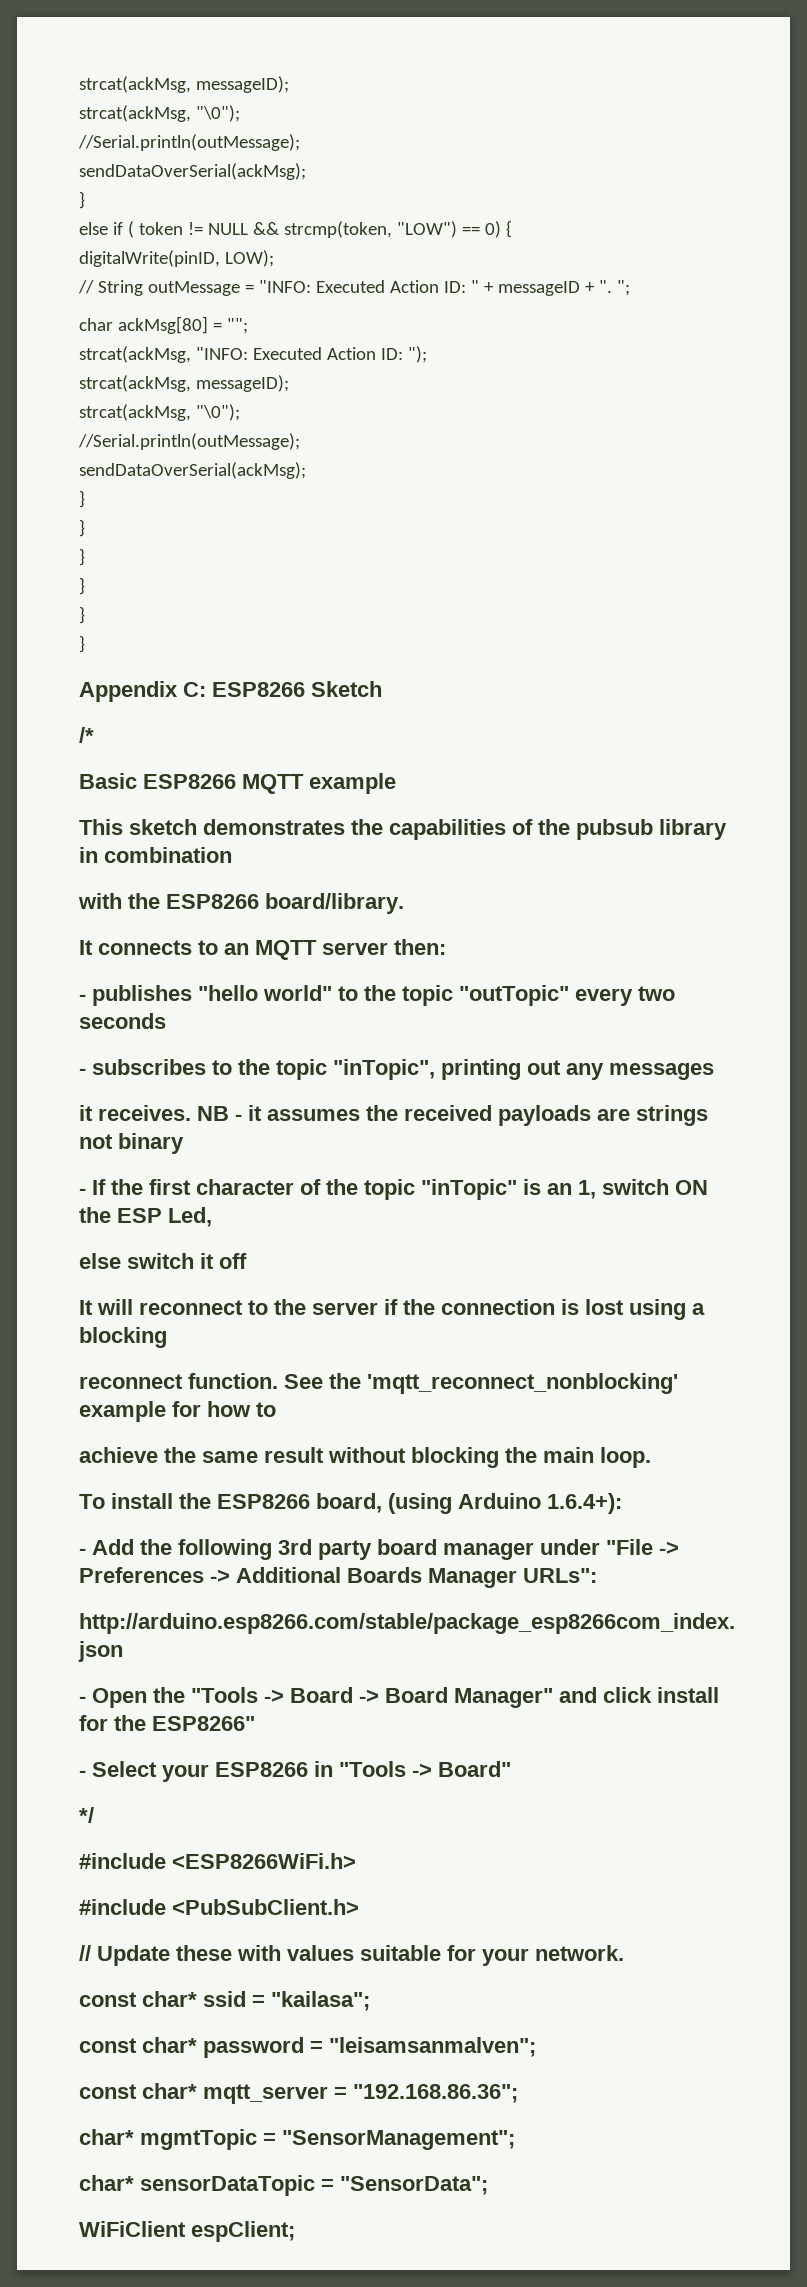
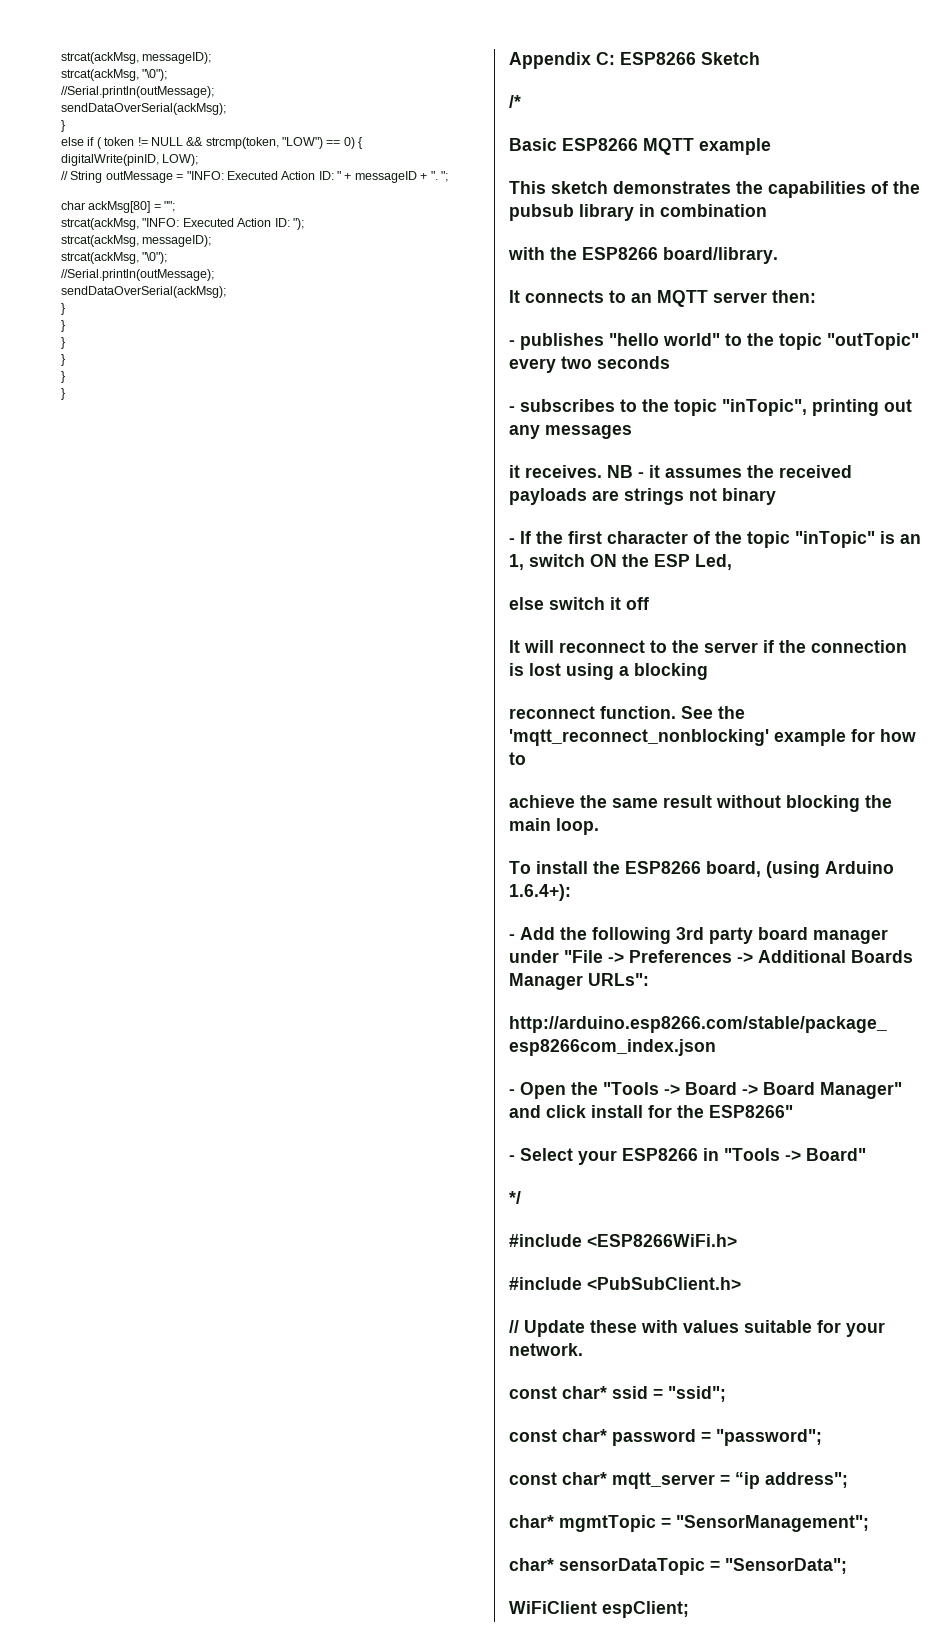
[271,1991,370,2011] "kailasa"; -> [668,1386,726,1402] "ssid";
[329,2037,536,2057] "leisamsanmalven"; -> [716,1429,822,1446] "password";
[353,2084,518,2103] "192.168.86.36"; -> [735,1472,848,1489] “ip address";

